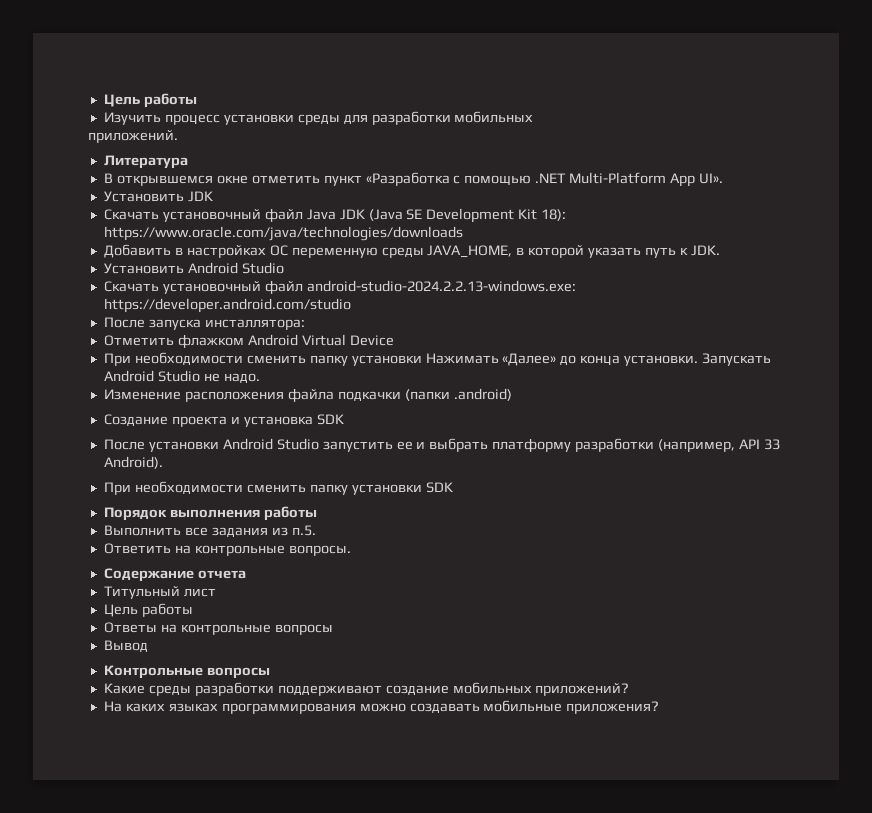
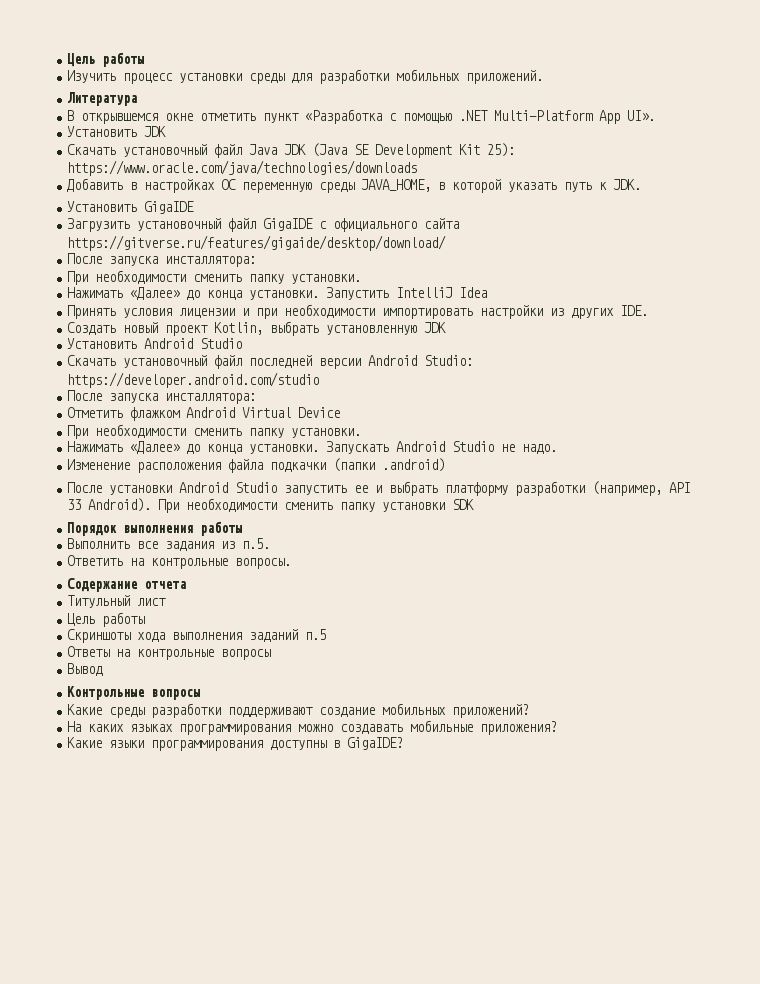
(534, 117) // -> (461, 75) none
[541,209,567,221] 18): -> [487,143,516,157] 25):
(720, 250) none -> [67,201,195,214] [67,218,460,232] [67,235,447,251] [67,253,257,267] [67,270,362,285] [67,287,488,300] [67,304,649,319] [67,321,447,336] // Установить GigaIDE // Загрузить установочный файл GigaIDE с официального сайта https://gitverse.ru/features/gigaide/desktop/download/ // После запуска инсталлятора: // При необходимости сменить папку установки. // Нажимать «Далее» до конца установки. Запустить IntelliJ Idea // Принять условия лицензии и при необходимости импортировать настройки из других IDE. // Создать новый проект Kotlin, выбрать установленную JDK
[306,280,576,292] android-studio-2024.2.2.13-windows.exe: -> [249,355,474,369] последней версии Android Studio:
[351,355,422,366] установки -> [291,428,362,438] установки. //
[103,414,344,427] // Создание проекта и установка SDK -> (446, 465) none
(163, 462) // -> (152, 505) none
(193, 610) none -> [67,629,327,643] // Скриншоты хода выполнения заданий п.5
(660, 707) none -> [67,737,404,751] // Какие языки программирования доступны в GigaIDE?

